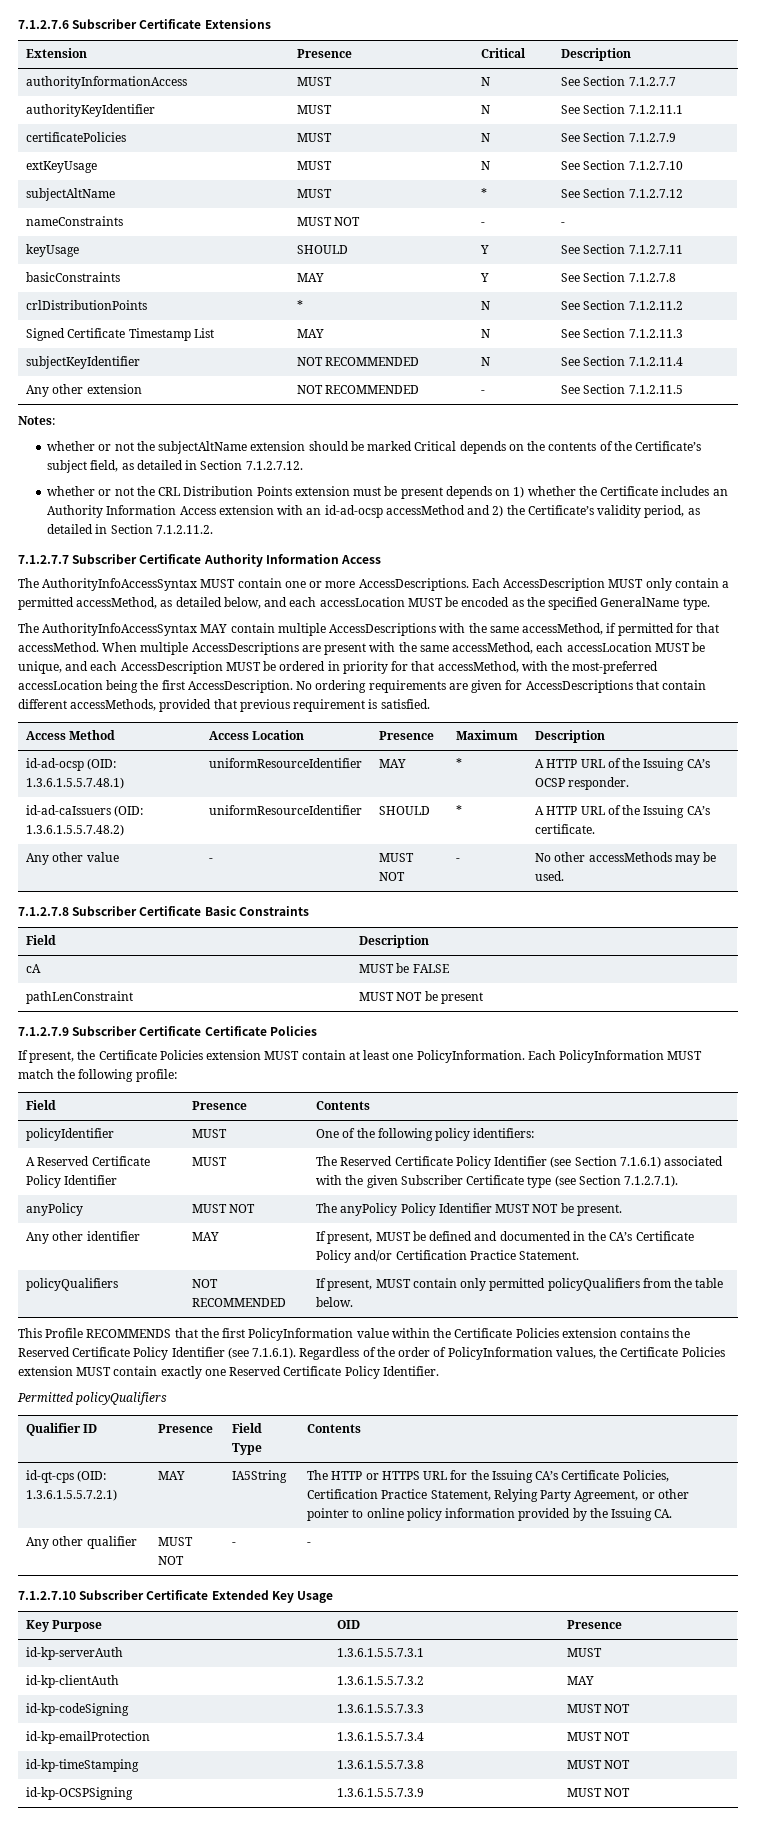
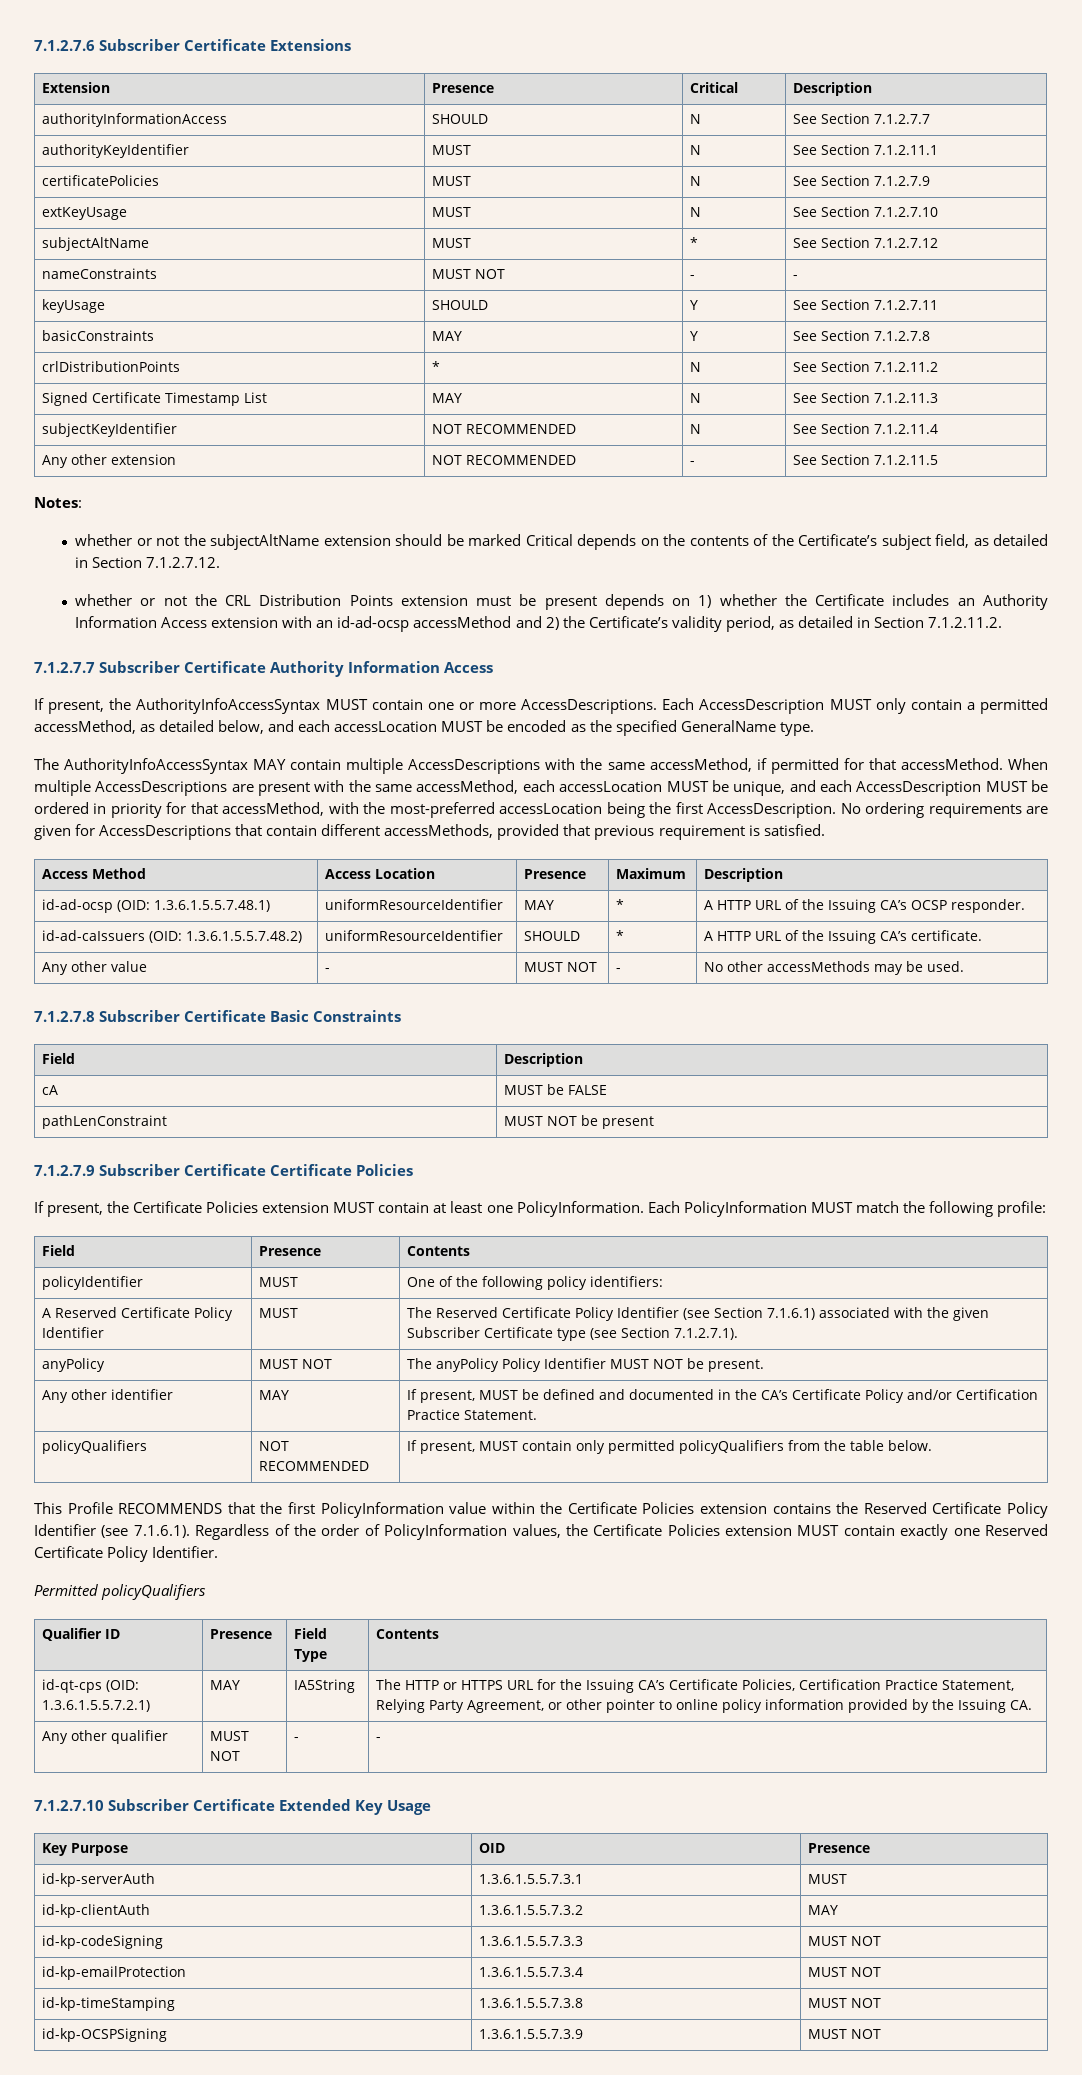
[297,77,333,86] MUST -> [431,114,488,124] SHOULD
[18,578,39,588] The -> [34,698,132,714] If present, the

